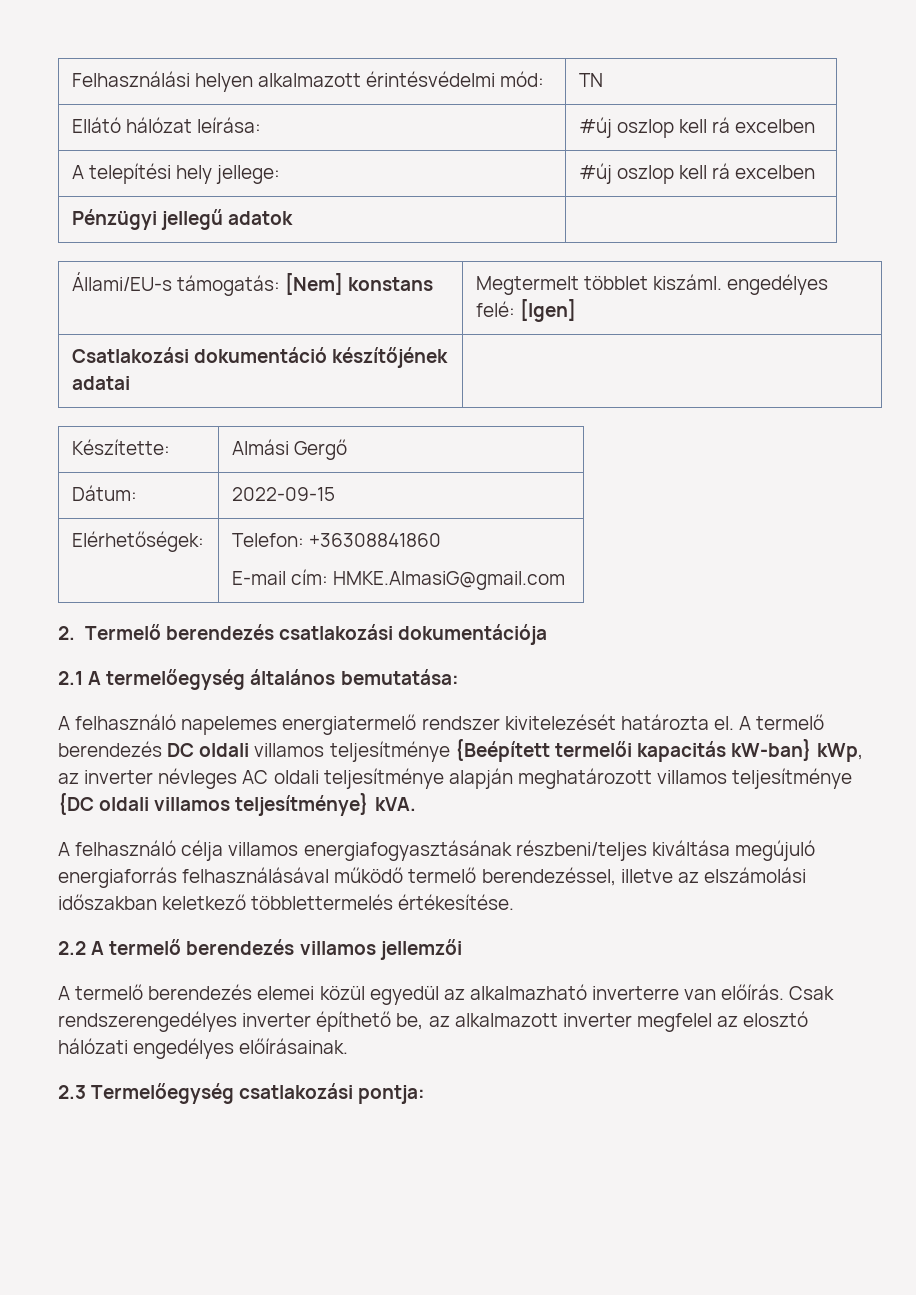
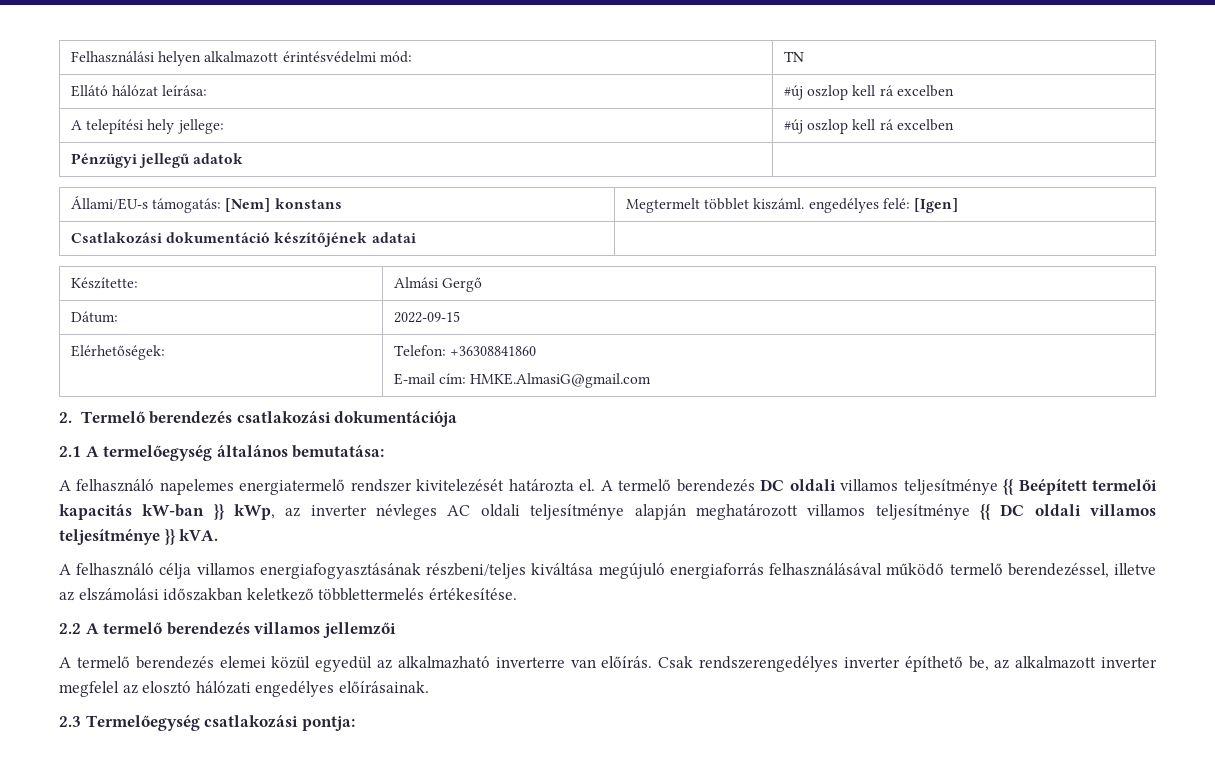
[454,739,813,762] {Beépített termelői kapacitás kW-ban} -> [1003,479,1158,495] [59,504,225,520] {{ Beépített termelői kapacitás kW-ban }}
[58,793,370,816] {DC oldali villamos teljesítménye} -> [979,504,1157,520] [59,529,176,545] {{ DC oldali villamos teljesítménye }}

